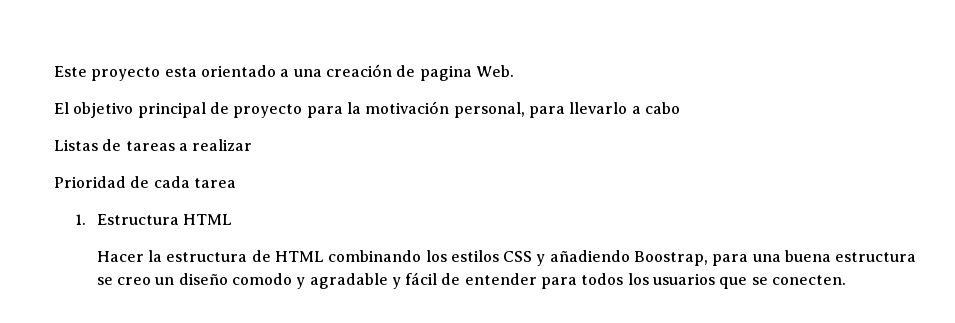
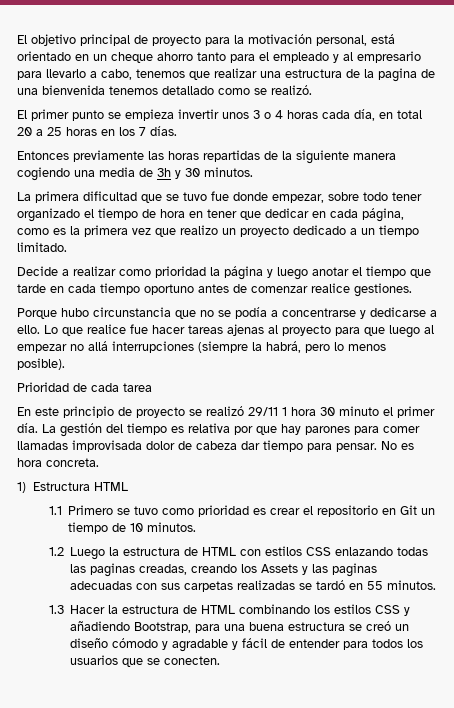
[54,64,514,81] Este proyecto esta orientado a una creación de pagina Web. // -> (17, 39) none
[528,102,680,118] [54,139,253,151] [54,176,236,188] [75,214,232,225] para llevarlo a cabo // Listas de tareas a realizar // Prioridad de cada tarea // 1. Estructura HTML // -> [371,34,395,44] [17,51,421,63] [17,68,435,82] [17,85,312,95] [17,109,422,121] [17,126,177,136] [17,150,396,164] [17,167,253,181] [17,191,422,203] [17,208,404,222] [17,225,419,237] [17,242,67,252] [17,266,431,280] [17,283,412,297] [17,307,437,319] [17,324,434,338] [17,341,386,353] [17,358,65,370] [17,382,152,392] [17,406,435,418] [17,423,420,437] [17,440,414,452] [17,458,99,467] [17,482,128,493] [48,505,436,517] [68,522,197,534] [48,546,429,560] [70,563,378,577] [70,580,437,592] [48,605,64,614] está orientado en un cheque ahorro tanto para el empleado y al empresario para llevarlo a cabo, tenemos que realizar una estructura de la pagina de una bienvenida tenemos detallado como se realizó. // El primer punto se empieza invertir unos 3 o 4 horas cada día, en total 20 a 25 horas en los 7 días. // Entonces previamente las horas repartidas de la siguiente manera cogiendo una media de 3h y 30 minutos. // La primera dificultad que se tuvo fue donde empezar, sobre todo tener organizado el tiempo de hora en tener que dedicar en cada página, como es la primera vez que realizo un proyecto dedicado a un tiempo limitado. // Decide a realizar como prioridad la página y luego anotar el tiempo que tarde en cada tiempo oportuno antes de comenzar realice gestiones. // Porque hubo circunstancia que no se podía a concentrarse y dedicarse a ello. Lo que realice fue hacer tareas ajenas al proyecto para que luego al empezar no allá interrupciones (siempre la habrá, pero lo menos posible). // Prioridad de cada tarea // En este principio de proyecto se realizó 29/11 1 hora 30 minuto el primer día. La gestión del tiempo es relativa por que hay parones para comer llamadas improvisada dolor de cabeza dar tiempo para pensar. No es hora concreta. // 1) Estructura HTML // 1.1 Primero se tuvo como prioridad es crear el repositorio en Git un tiempo de 10 minutos. // 1.2 Luego la estructura de HTML con estilos CSS enlazando todas las paginas creadas, creando los Assets y las paginas adecuadas con sus carpetas realizadas se tardó en 55 minutos. // 1.3
[634,251,709,266] Boostrap, -> [134,622,192,633] Bootstrap,
[116,277,151,285] creo -> [366,621,392,631] creó
[231,273,292,285] comodo -> [112,638,159,648] cómodo

